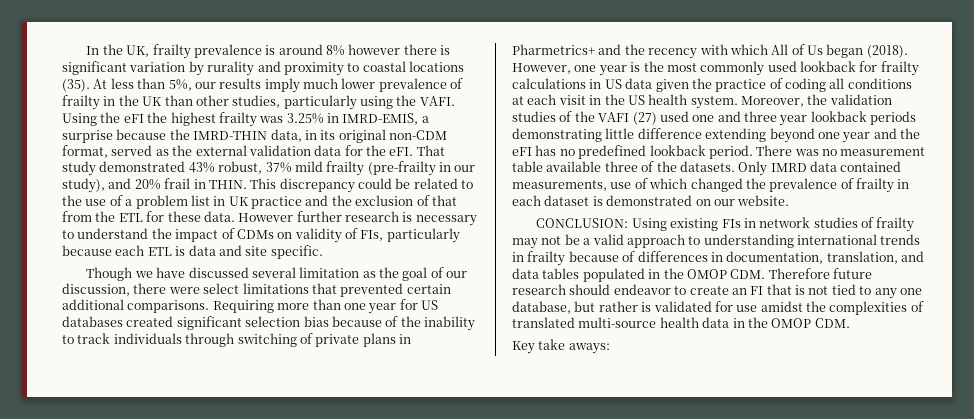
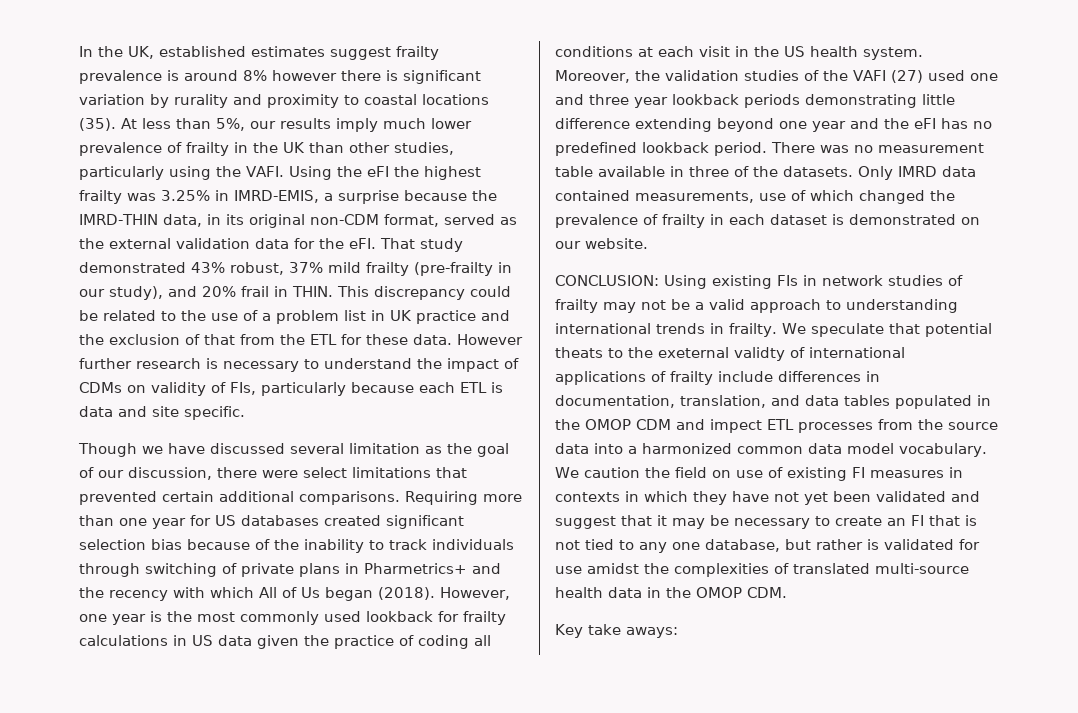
(150, 51) none -> [159,46,391,60] established estimates suggest
(602, 166) none -> [670,166,684,177] in
[527,251,636,266] frailty because of -> [729,323,992,337] [555,347,905,361] [555,371,773,385] frailty. We speculate that potential theats to the exeternal validty of international applications of frailty include
[730,268,872,279] [512,284,671,295] CDM. Therefore future research should endeavor -> [636,419,998,433] [555,443,987,457] [555,467,963,481] [555,491,980,505] [555,515,810,529] CDM and impect ETL processes from the source data into a harmonized common data model vocabulary. We caution the field on use of existing FI measures in contexts in which they have not yet been validated and suggest that it may be necessary

